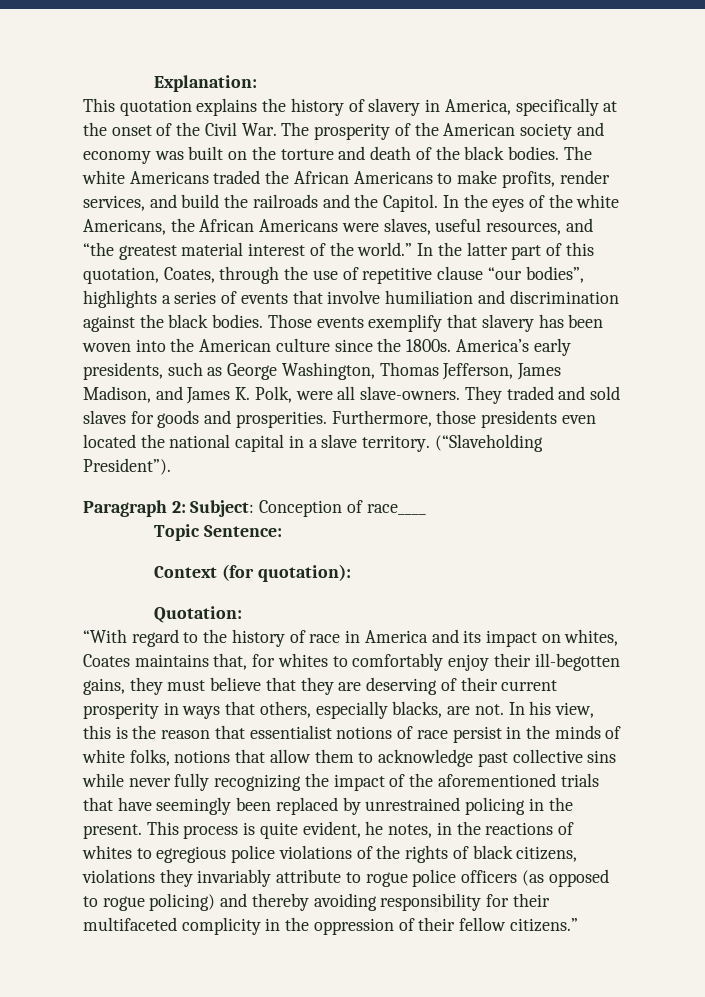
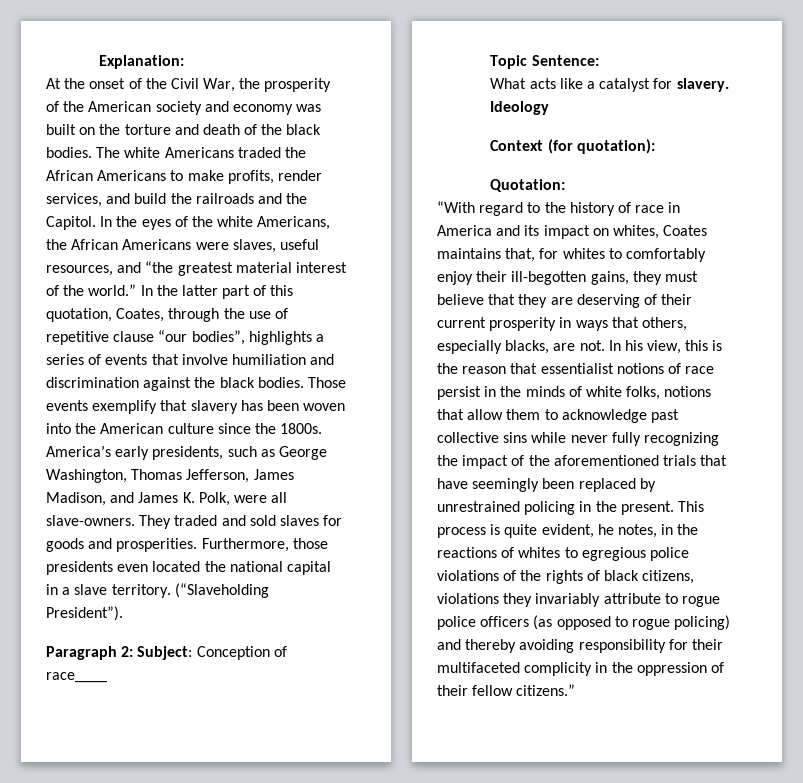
[83,98,618,116] This quotation explains the history of slavery in America, specifically at -> [46,78,61,89] At
[241,122,310,136] War. The -> [203,78,261,92] War, the
(283, 531) none -> [490,78,729,92] [490,101,550,115] // What acts like a catalyst for slavery. Ideology

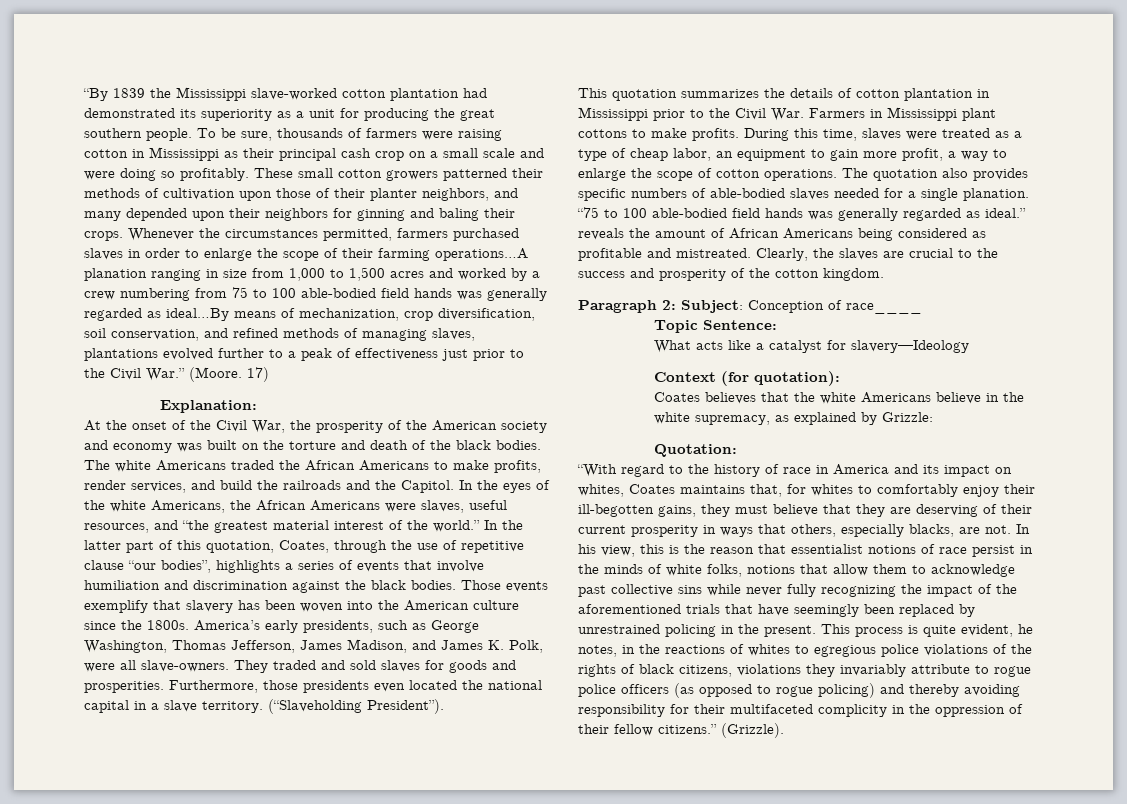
(99, 62) none -> [83,87,487,101] [84,108,495,121] [84,128,502,141] [84,147,544,161] [84,168,543,181] [84,188,518,201] [84,208,515,221] [84,228,519,241] [84,248,528,261] [84,267,540,281] [84,287,547,301] [84,308,535,321] [84,328,475,341] [84,348,524,361] [84,367,269,382] “By 1839 the Mississippi slave-worked cotton plantation had demonstrated its superiority as a unit for producing the great southern people. To be sure, thousands of farmers were raising cotton in Mississippi as their principal cash crop on a small scale and were doing so profitably. These small cotton growers patterned their methods of cultivation upon those of their planter neighbors, and many depended upon their neighbors for ginning and baling their crops. Whenever the circumstances permitted, farmers purchased slaves in order to enlarge the scope of their farming operations…A planation ranging in size from 1,000 to 1,500 acres and worked by a crew numbering from 75 to 100 able-bodied field hands was generally regarded as ideal…By means of mechanization, crop diversification, soil conservation, and refined methods of managing slaves, plantations evolved further to a peak of effectiveness just prior to the Civil War.” (Moore. 17) //
(123, 613) none -> [578,88,990,101] [578,107,996,121] [578,128,1022,141] [578,148,1007,161] [578,168,1028,181] [578,188,1029,201] [577,207,1026,221] [578,228,986,241] [578,248,998,261] [578,268,884,281] // This quotation summarizes the details of cotton plantation in Mississippi prior to the Civil War. Farmers in Mississippi plant cottons to make profits. During this time, slaves were treated as a type of cheap labor, an equipment to gain more profit, a way to enlarge the scope of cotton operations. The quotation also provides specific numbers of able-bodied slaves needed for a single planation. “75 to 100 able-bodied field hands was generally regarded as ideal.” reveals the amount of African Americans being considered as profitable and mistreated. Clearly, the slaves are crucial to the success and prosperity of the cotton kingdom.
[676,78,729,92] [490,101,550,115] slavery. Ideology -> [851,340,970,353] slavery—Ideology
(655, 146) none -> [654,392,1025,404] [654,412,934,425] // Coates believes that the white Americans believe in the white supremacy, as explained by Grizzle:
(576, 690) none -> [721,723,784,738] (Grizzle).

